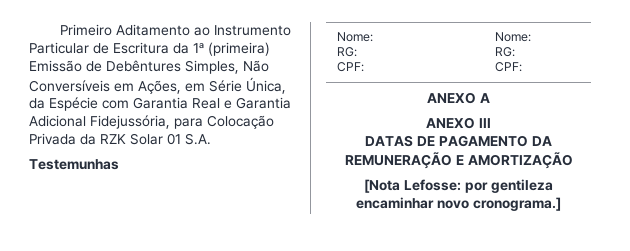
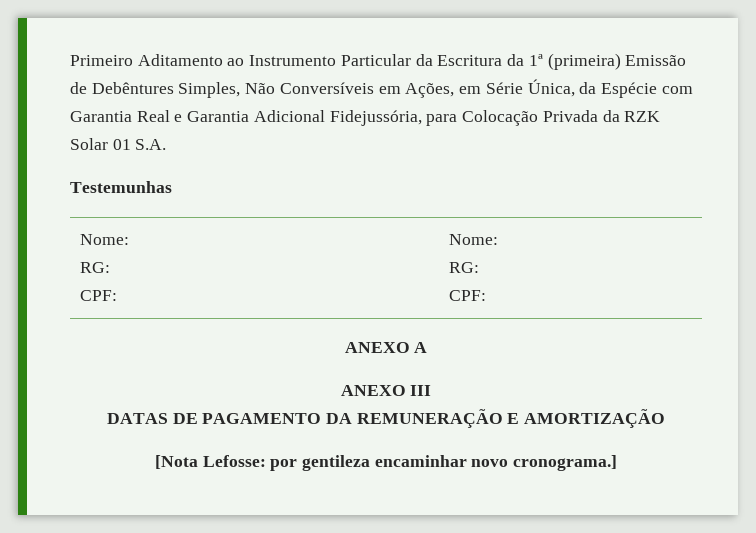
[93,43,109,54] de -> [415,54,433,66] da

